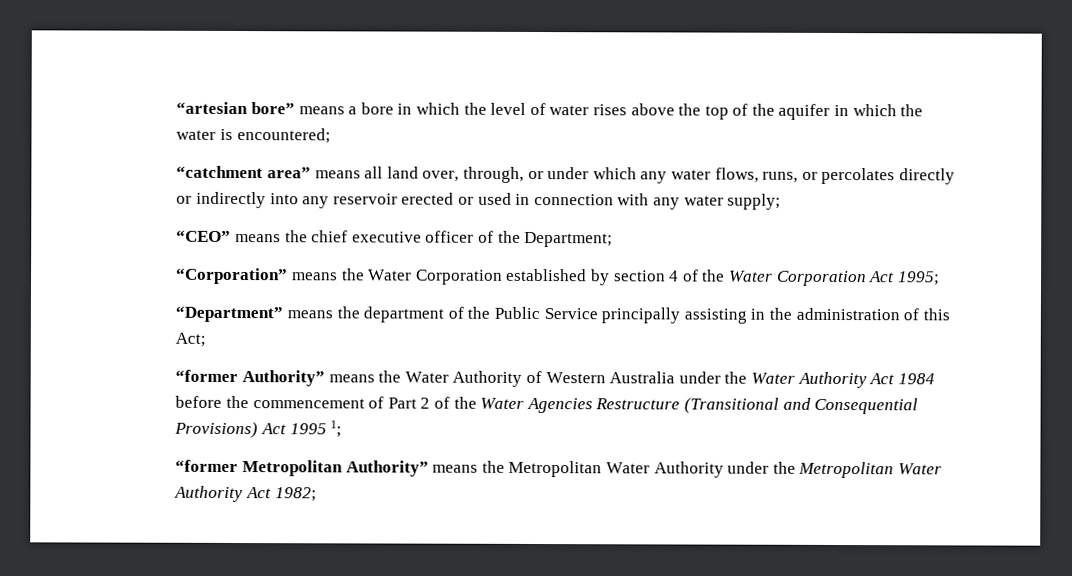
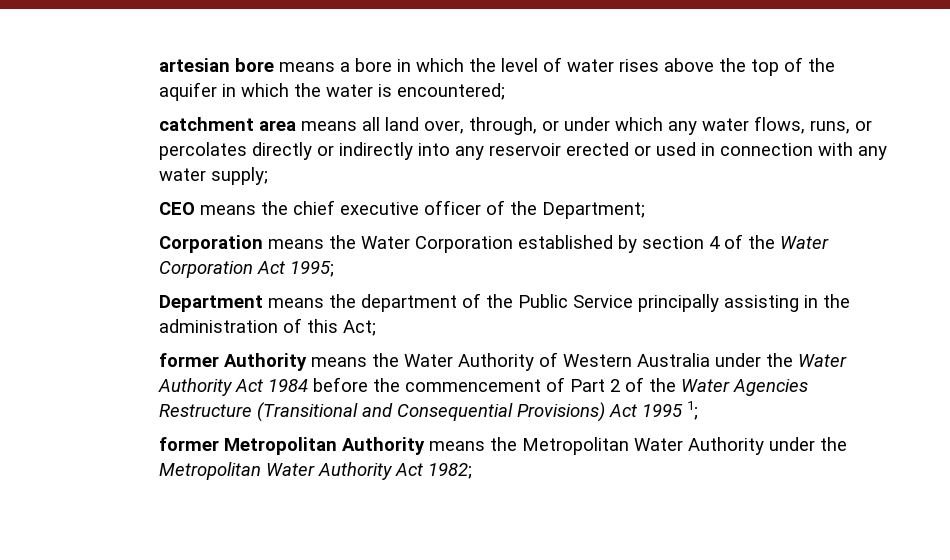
[176,101,296,115] “artesian bore” -> [159,58,275,72] artesian bore
[176,165,312,179] “catchment area” -> [159,117,297,131] catchment area
[176,229,232,242] “CEO” -> [159,202,196,215] CEO
[176,267,289,285] “Corporation” -> [159,235,264,253] Corporation
[175,305,284,323] “Department” -> [159,295,264,312] Department
[175,369,326,387] “former Authority” -> [159,353,308,371] former Authority
[175,459,429,477] “former Metropolitan Authority” -> [159,437,426,455] former Metropolitan Authority

